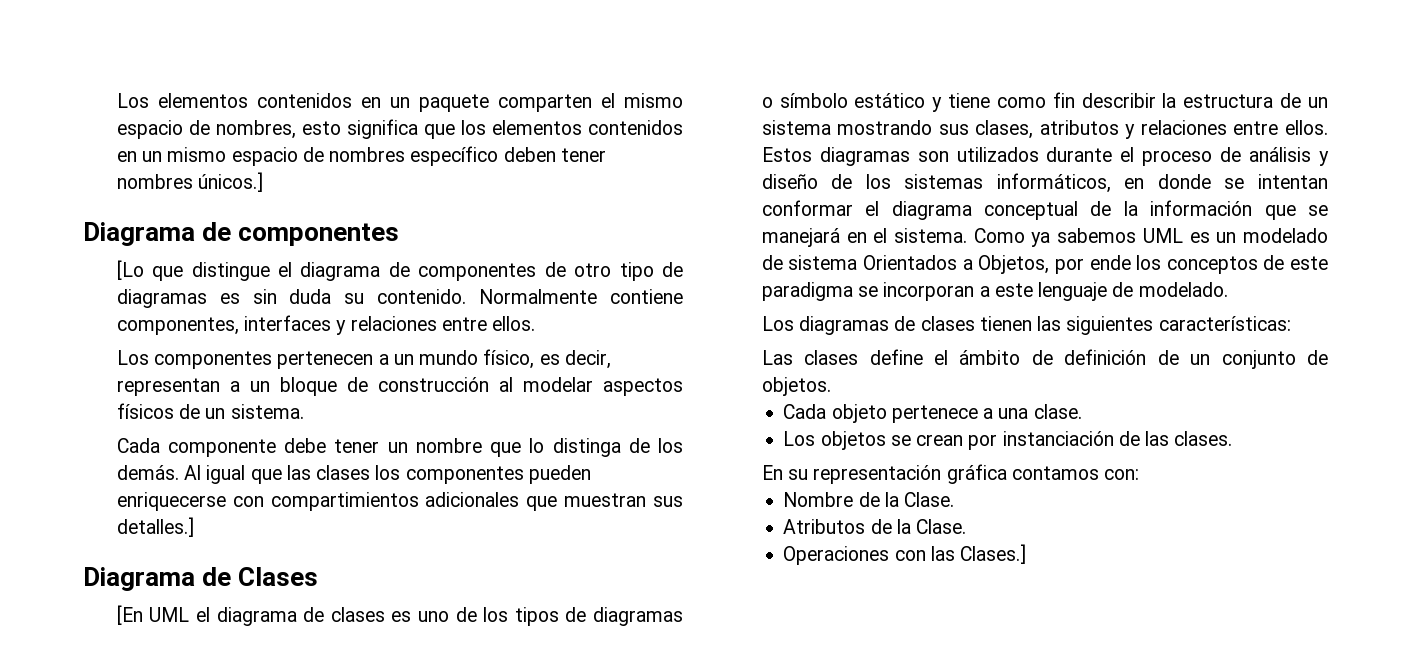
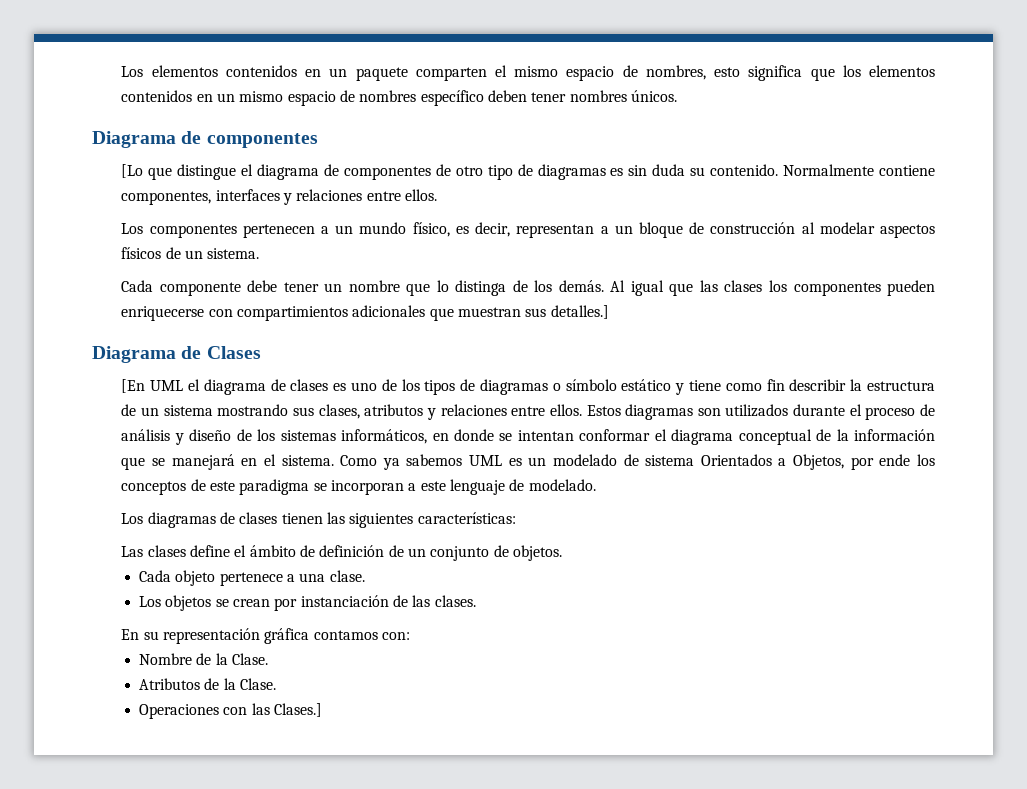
[198,172,264,192] únicos.] -> [630,90,677,102] únicos.

